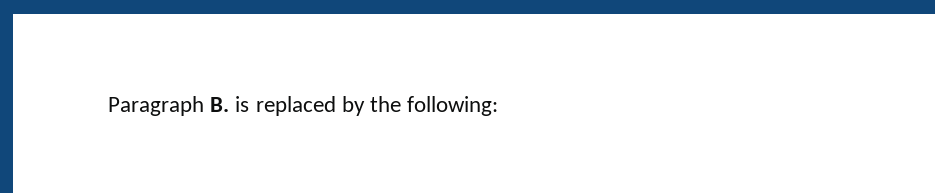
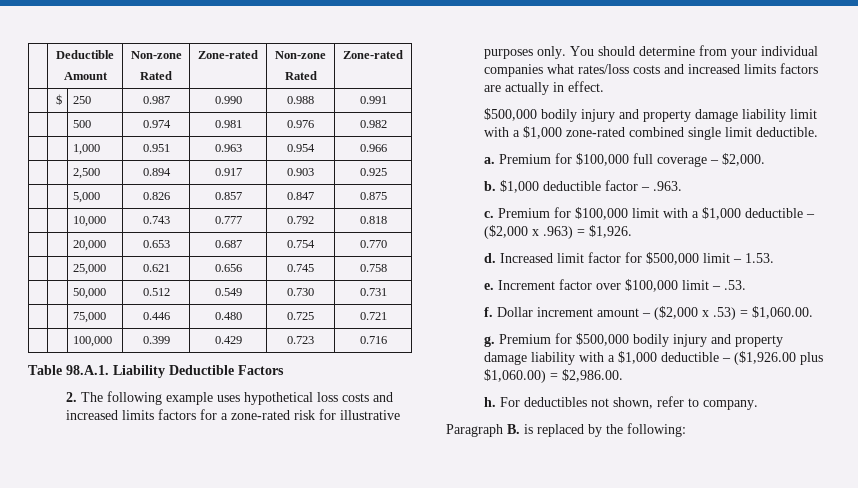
(108, 106) none -> [56,50,114,59] [63,72,108,80] [130,51,182,59] [140,71,172,80] [198,50,258,59] [275,51,326,59] [284,71,317,80] [343,50,403,59] [56,94,63,105] [72,96,91,104] [142,96,170,104] [214,96,242,104] [287,96,314,104] [359,96,387,104] [72,120,91,128] [142,120,171,128] [214,120,242,128] [287,120,314,128] [359,120,387,128] [72,144,100,155] [142,144,170,152] [214,144,242,152] [287,144,315,152] [359,144,387,152] [72,168,100,179] [142,168,171,176] [214,168,242,176] [287,168,314,176] [359,168,387,176] [72,192,100,203] [142,192,170,200] [214,192,242,200] [287,192,314,200] [359,192,387,200] [72,216,106,227] [142,216,170,224] [214,216,242,224] [287,216,314,224] [359,216,387,224] [72,240,106,251] [142,240,170,248] [214,240,242,248] [287,240,315,248] [359,240,387,248] [72,264,106,275] [142,264,170,272] [214,264,242,272] [287,264,314,272] [359,264,387,272] [72,288,106,299] [142,288,170,296] [214,288,242,296] [287,288,314,296] [359,288,387,296] [72,312,106,323] [142,312,170,320] [214,312,242,320] [287,312,314,320] [359,312,387,320] [72,336,112,347] [142,336,170,344] [214,336,242,344] [287,336,314,344] [359,336,387,344] [28,365,284,378] [66,391,394,405] [66,409,401,420] [484,45,819,59] [484,63,819,77] [484,81,605,95] [484,108,818,122] [484,126,819,140] [484,153,766,167] [484,180,683,193] [484,207,816,220] [484,225,633,239] [484,252,775,265] [484,279,747,292] [484,306,814,320] [484,333,784,347] [484,351,824,365] [484,369,624,383] [484,396,759,410] | Deductible // Amount | Non-zone // Rated | Zone-rated | Non-zone // Rated | Zone-rated // | $ | 250 | 0.987 | 0.990 | 0.988 | 0.991 // | | 500 | 0.974 | 0.981 | 0.976 | 0.982 // | | 1,000 | 0.951 | 0.963 | 0.954 | 0.966 // | | 2,500 | 0.894 | 0.917 | 0.903 | 0.925 // | | 5,000 | 0.826 | 0.857 | 0.847 | 0.875 // | | 10,000 | 0.743 | 0.777 | 0.792 | 0.818 // | | 20,000 | 0.653 | 0.687 | 0.754 | 0.770 // | | 25,000 | 0.621 | 0.656 | 0.745 | 0.758 // | | 50,000 | 0.512 | 0.549 | 0.730 | 0.731 // | | 75,000 | 0.446 | 0.480 | 0.725 | 0.721 // | | 100,000 | 0.399 | 0.429 | 0.723 | 0.716 // Table 98.A.1. Liability Deductible Factors // 2. The following example uses hypothetical loss costs and increased limits factors for a zone-rated risk for illustrative purposes only. You should determine from your individual companies what rates/loss costs and increased limits factors are actually in effect. // $500,000 bodily injury and property damage liability limit with a $1,000 zone-rated combined single limit deductible. // a. Premium for $100,000 full coverage – $2,000. // b. $1,000 deductible factor – .963. // c. Premium for $100,000 limit with a $1,000 deductible – ($2,000 x .963) = $1,926. // d. Increased limit factor for $500,000 limit – 1.53. // e. Increment factor over $100,000 limit – .53. // f. Dollar increment amount – ($2,000 x .53) = $1,060.00. // g. Premium for $500,000 bodily injury and property damage liability with a $1,000 deductible – ($1,926.00 plus $1,060.00) = $2,986.00. // h. For deductibles not shown, refer to company. //

